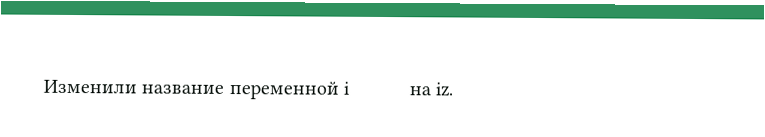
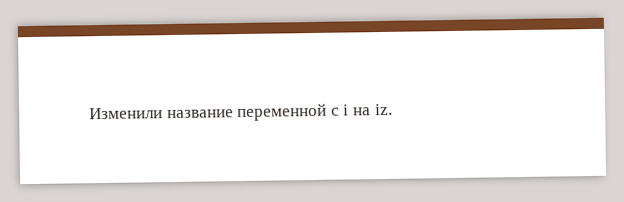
(339, 90) none -> [330,107,340,116] с

